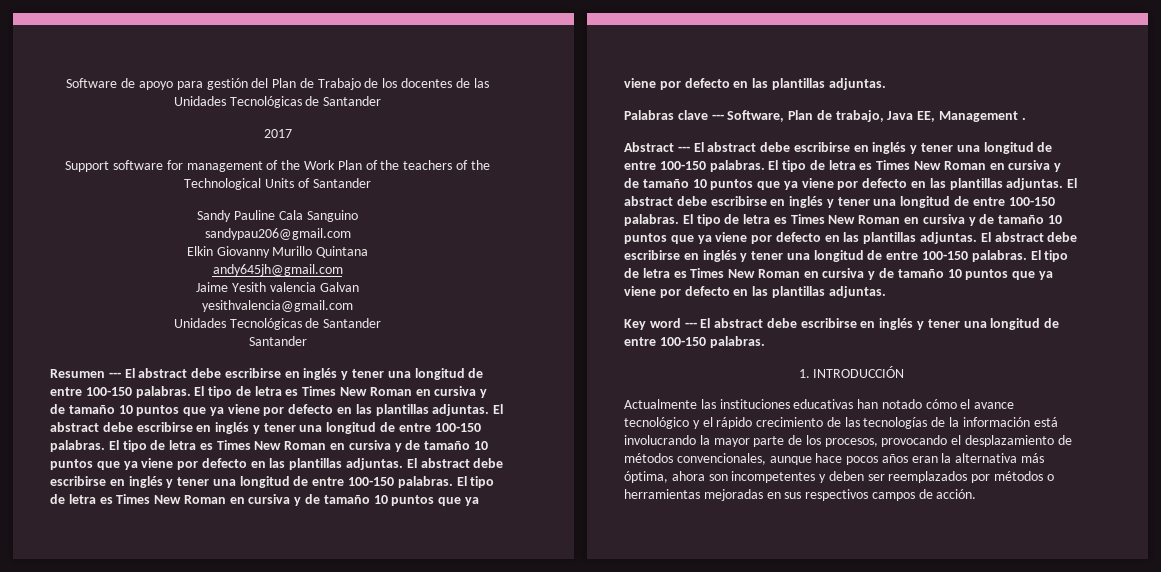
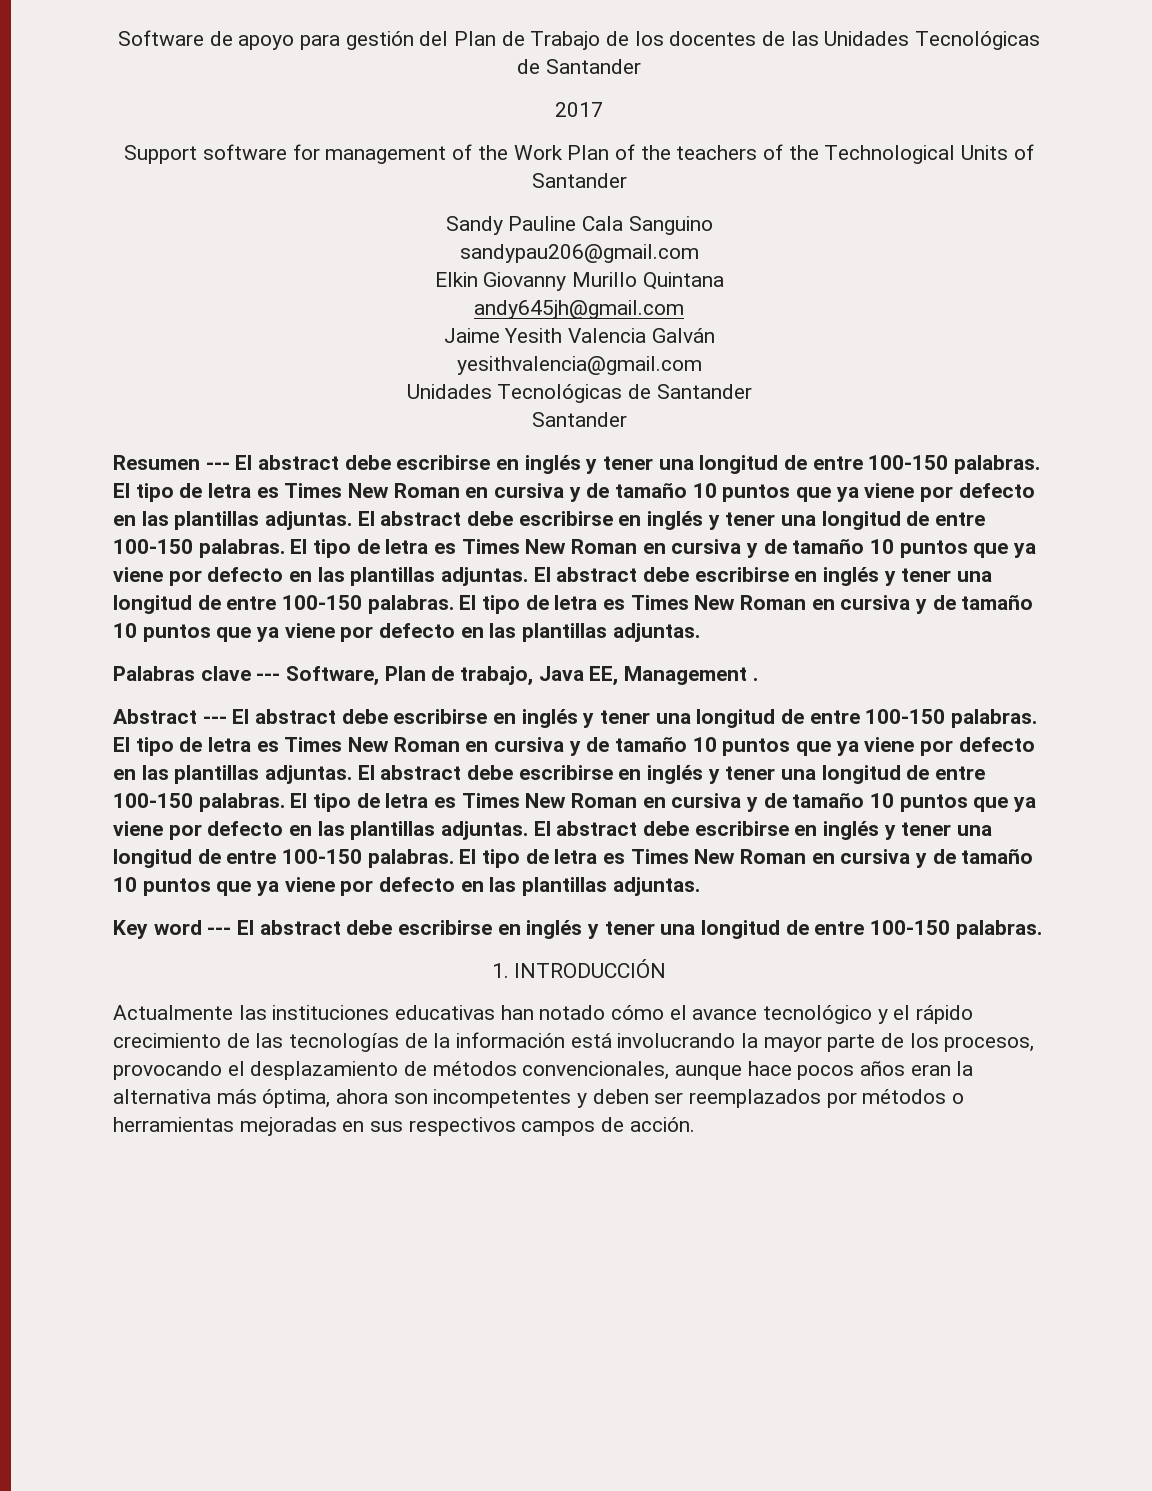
[269,282,359,292] valencia Galvan -> [567,328,715,343] Valencia Galván

